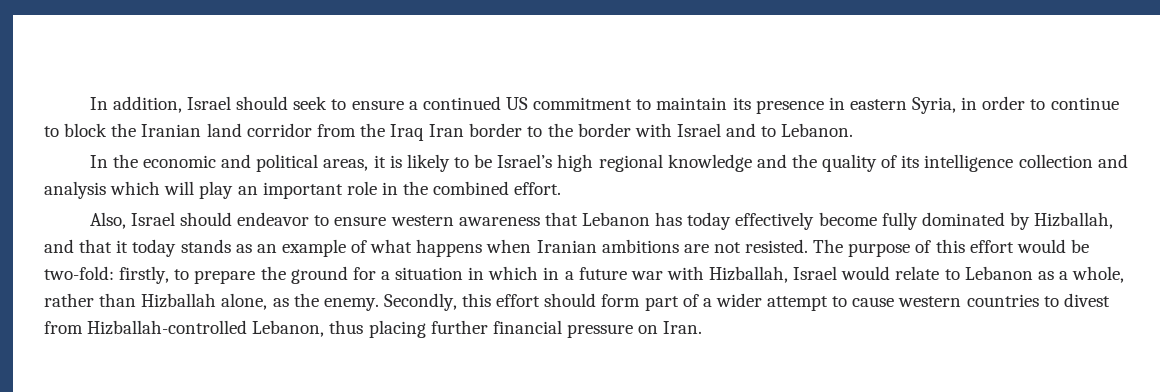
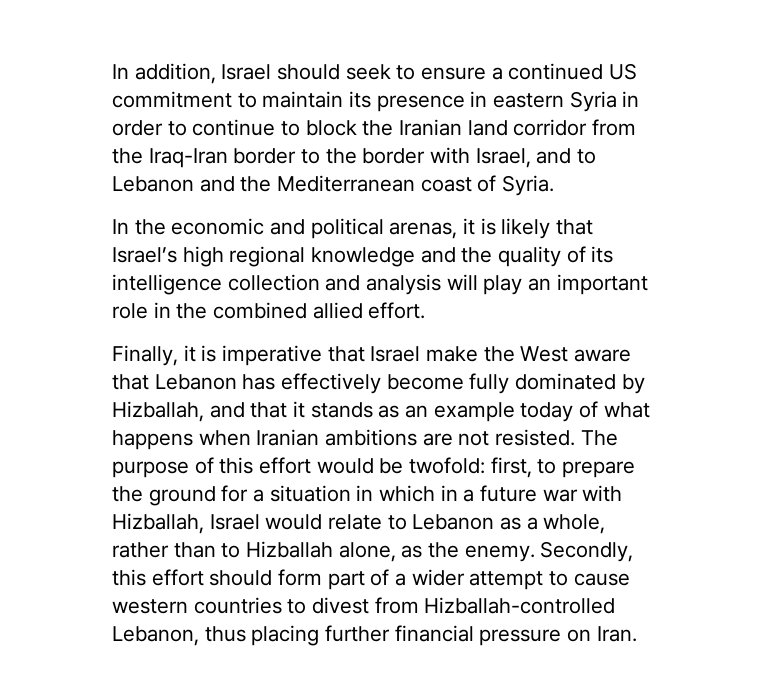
[912,97,957,114] Syria, -> [569,91,617,112] Syria
[390,124,465,141] Iraq Iran -> [148,148,228,168] Iraq-Iran
[676,123,721,137] Israel -> [475,148,531,168] Israel,
[781,123,854,137] Lebanon. -> [112,175,555,196] Lebanon and the Mediterranean coast of Syria.
[323,159,369,171] areas, -> [389,222,458,239] arenas,
[453,154,493,168] to be -> [556,219,594,235] that
[110,181,161,195] which -> (442, 284) none
(510, 188) none -> [312,302,363,319] allied
[89,212,540,229] Also, Israel should endeavor to ensure western awareness -> [112,345,632,366] Finally, it is imperative that Israel make the West aware
[687,212,732,230] today -> (276, 382) none
[132,239,177,257] today -> (306, 409) none
(346, 248) none -> [520,402,574,422] today
[44,266,170,284] two-fold: firstly, -> [409,457,532,478] twofold: first,
(137, 300) none -> [221,543,241,558] to

